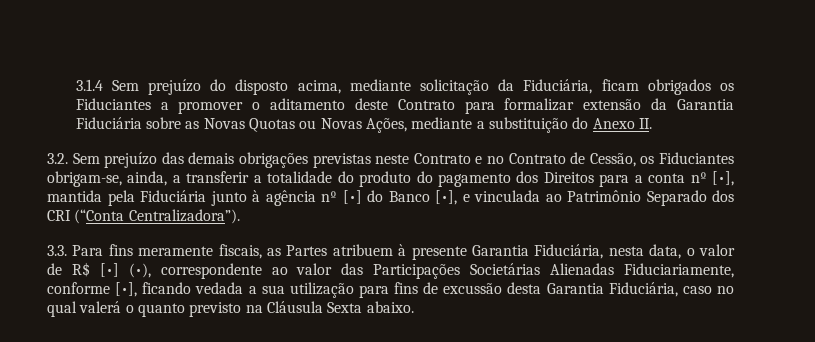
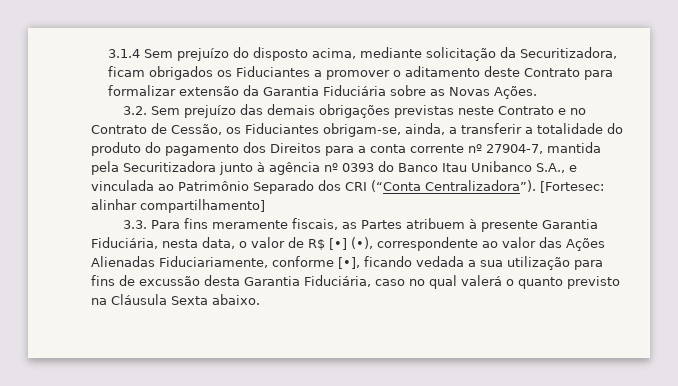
[523,79,593,94] Fiduciária, -> [520,47,618,59] Securitizadora,
[248,117,652,133] Quotas ou Novas Ações, mediante a substituição do Anexo II. -> [494,86,538,99] Ações.
[690,171,734,186] nº [•], -> [410,144,543,154] corrente nº 27904-7,
[140,190,206,202] Fiduciária -> [123,161,216,172] Securitizadora
[342,190,362,204] [•] -> [342,163,374,172] 0393
[435,190,457,205] [•], -> [442,161,565,173] Itau Unibanco S.A.,
(240, 216) none -> [540,181,604,193] [91,199,265,213] [Fortesec: alinhar compartilhamento]
[373,263,541,279] Participações Societárias -> [566,238,605,251] Ações

